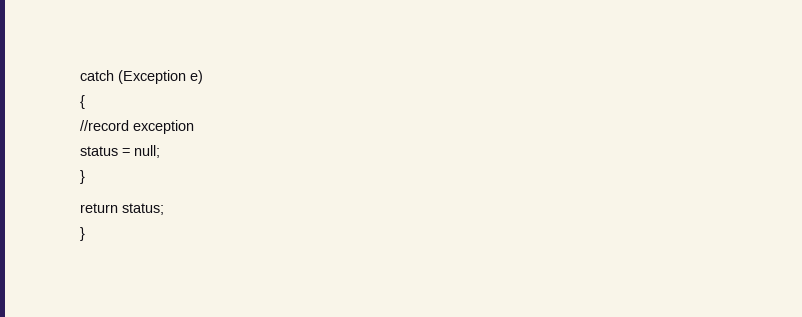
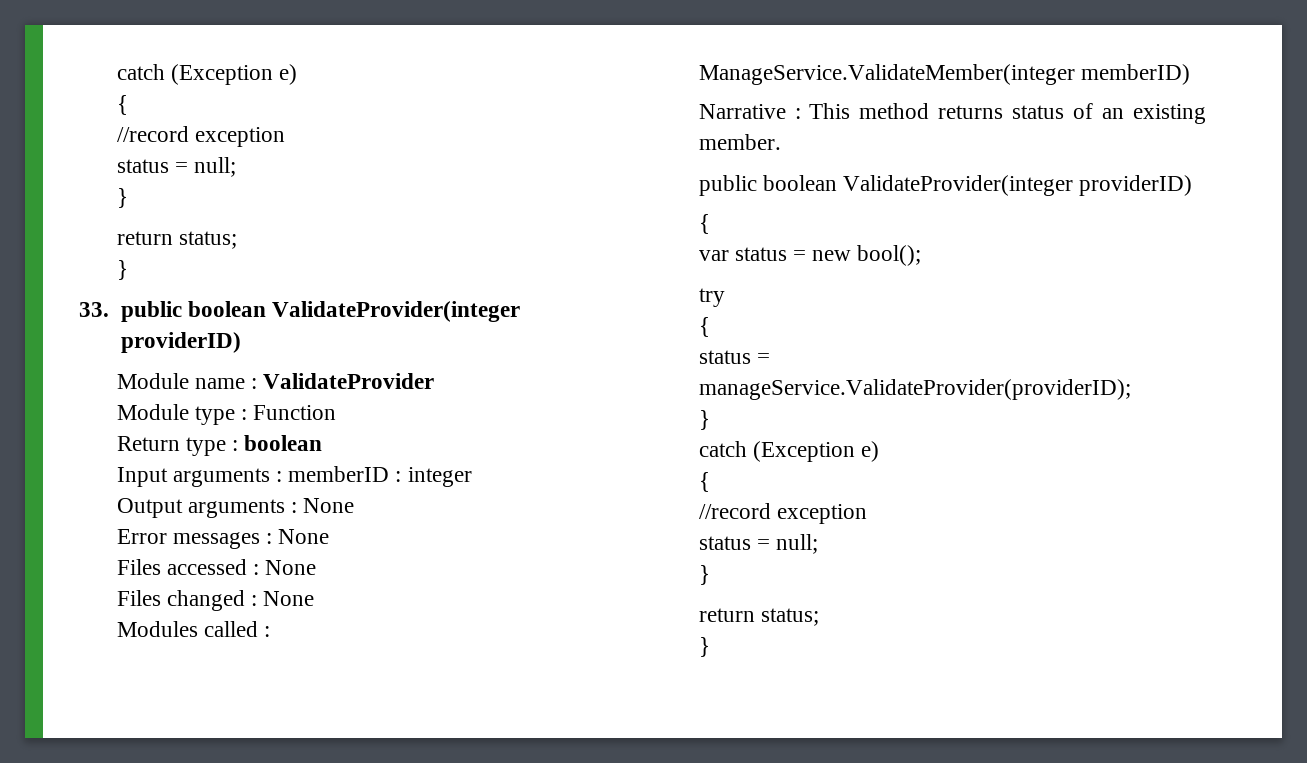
(86, 234) none -> [79,301,520,322] [120,332,241,353] [116,373,435,389] [116,404,337,425] [116,435,323,456] [116,466,472,487] [116,498,355,518] [116,529,330,549] [116,559,317,575] [116,590,315,611] [116,621,271,637] [698,64,1190,85] [698,103,1206,124] [698,134,781,150] [698,175,1193,196] [698,214,710,234] [698,245,922,266] [698,288,725,307] [698,317,710,337] [698,350,770,364] [698,379,1131,400] [698,410,710,430] [698,441,880,462] [698,472,710,492] [698,503,867,524] [698,534,819,554] [698,565,710,585] [698,608,819,626] [698,637,710,657] // 33. public boolean ValidateProvider(integer providerID) // Module name : ValidateProvider // Module type : Function // Return type : boolean // Input arguments : memberID : integer // Output arguments : None // Error messages : None // Files accessed : None // Files changed : None // Modules called : ManageService.ValidateMember(integer memberID) // Narrative : This method returns status of an existing member. // public boolean ValidateProvider(integer providerID) // { // var status = new bool(); // try // { // status = manageService.ValidateProvider(providerID); // } // catch (Exception e) // { // //record exception // status = null; // } // return status; // }

